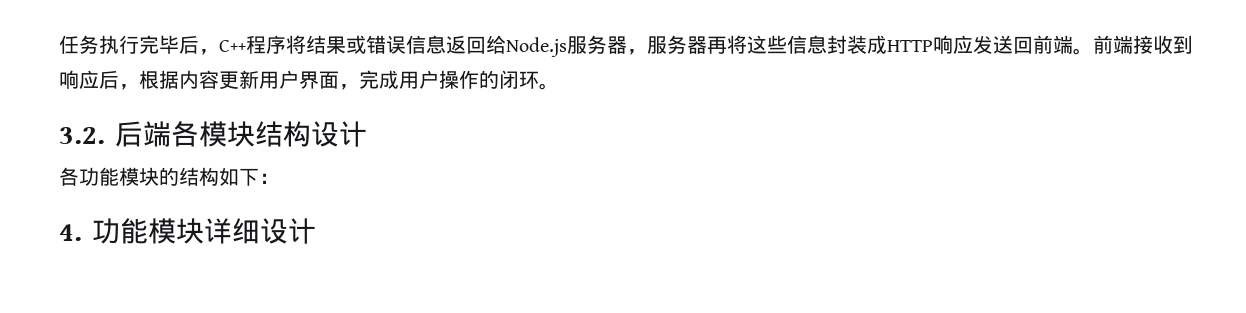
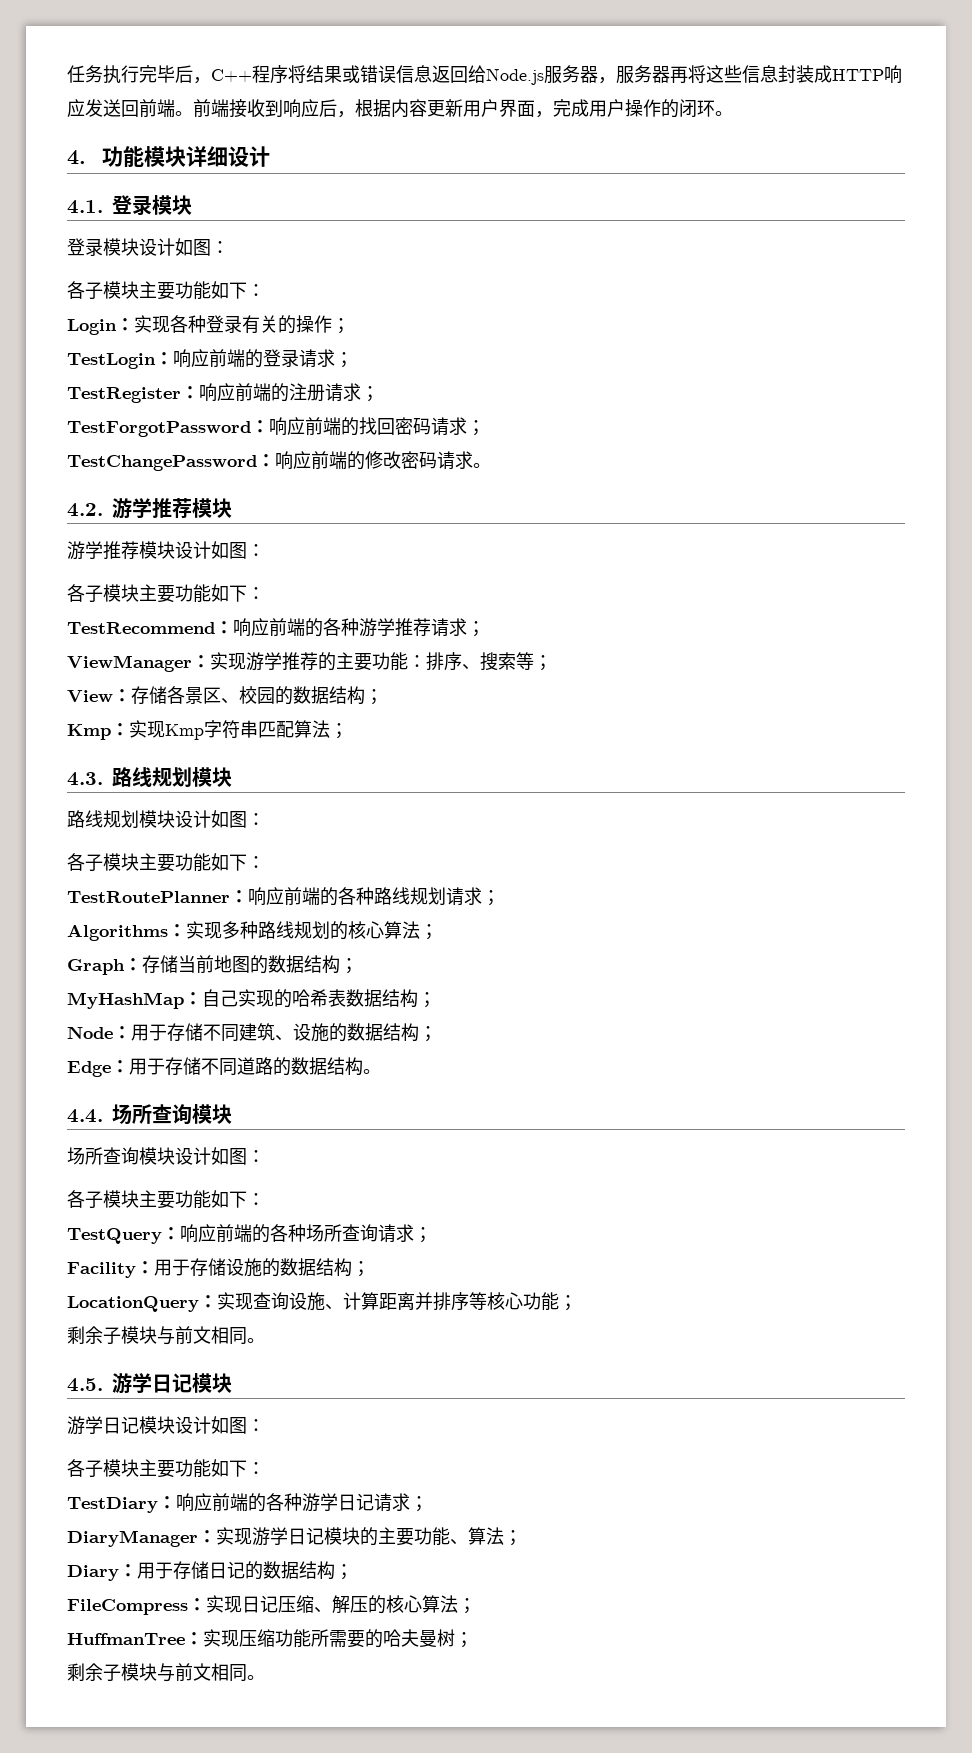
[59,121,367,147] [59,167,279,186] [59,218,316,244] 3.2.后端各模块结构设计 // 各功能模块的结构如下： // 4.功能模块详细设计 -> [67,146,271,167] [67,195,192,216] [67,238,229,256] [67,281,265,300] [67,315,350,335] [67,349,353,369] [67,383,379,403] [67,417,485,437] [67,451,491,471] [67,498,232,519] [67,541,265,560] [67,584,265,603] [67,618,485,637] [67,652,552,672] [67,686,383,705] [67,720,348,740] [67,767,232,787] [67,810,265,828] [67,853,265,872] [67,887,500,906] [67,921,438,941] [67,955,358,975] [67,989,436,1009] [67,1023,437,1042] [67,1057,381,1077] [67,1104,232,1125] [67,1147,265,1165] [67,1190,265,1209] [67,1224,432,1244] [67,1258,370,1278] [67,1292,577,1312] [67,1326,265,1345] [67,1373,232,1394] [67,1416,265,1435] [67,1459,265,1478] [67,1493,428,1513] [67,1527,522,1547] [67,1561,353,1581] [67,1595,476,1615] [67,1629,473,1648] [67,1663,265,1682] 4.功能模块详细设计 // 4.1.登录模块 // 登录模块设计如图： // 各子模块主要功能如下： // Login：实现各种登录有关的操作； // TestLogin：响应前端的登录请求； // TestRegister：响应前端的注册请求； // TestForgotPassword：响应前端的找回密码请求； // TestChangePassword：响应前端的修改密码请求。 // 4.2.游学推荐模块 // 游学推荐模块设计如图： // 各子模块主要功能如下： // TestRecommend：响应前端的各种游学推荐请求； // ViewManager：实现游学推荐的主要功能：排序、搜索等； // View：存储各景区、校园的数据结构； // Kmp：实现Kmp字符串匹配算法； // 4.3.路线规划模块 // 路线规划模块设计如图： // 各子模块主要功能如下： // TestRoutePlanner：响应前端的各种路线规划请求； // Algorithms：实现多种路线规划的核心算法； // Graph：存储当前地图的数据结构； // MyHashMap：自己实现的哈希表数据结构； // Node：用于存储不同建筑、设施的数据结构； // Edge：用于存储不同道路的数据结构。 // 4.4.场所查询模块 // 场所查询模块设计如图： // 各子模块主要功能如下： // TestQuery：响应前端的各种场所查询请求； // Facility：用于存储设施的数据结构； // LocationQuery：实现查询设施、计算距离并排序等核心功能； // 剩余子模块与前文相同。 // 4.5.游学日记模块 // 游学日记模块设计如图： // 各子模块主要功能如下： // TestDiary：响应前端的各种游学日记请求； // DiaryManager：实现游学日记模块的主要功能、算法； // Diary：用于存储日记的数据结构； // FileCompress：实现日记压缩、解压的核心算法； // HuffmanTree：实现压缩功能所需要的哈夫曼树； // 剩余子模块与前文相同。

